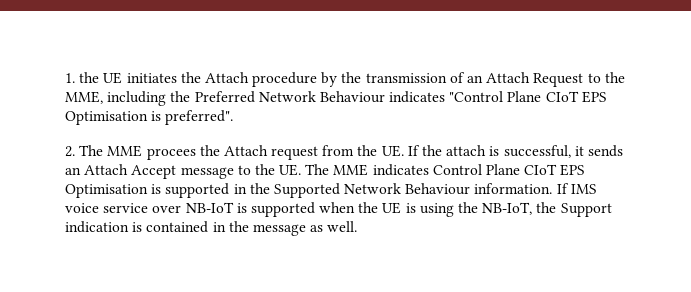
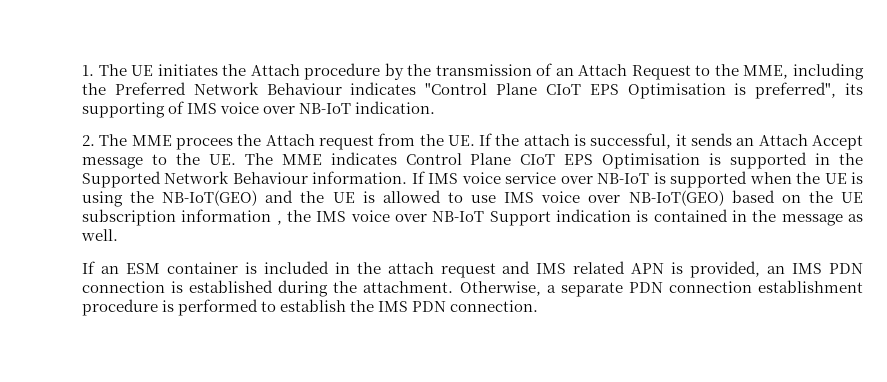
[79,72,100,83] the -> [98,64,127,76] The
[165,110,234,125] preferred". -> [755,82,863,99] [82,101,436,118] preferred", its supporting of IMS voice over NB-IoT indication.
[482,202,557,215] NB-IoT, the -> [162,190,864,206] [82,209,485,226] NB-IoT(GEO) and the UE is allowed to use IMS voice over NB-IoT(GEO) based on the UE subscription information , the IMS voice over NB-IoT
(358, 226) none -> [82,261,864,278] [82,280,864,297] [82,299,539,316] // If an ESM container is included in the attach request and IMS related APN is provided, an IMS PDN connection is established during the attachment. Otherwise, a separate PDN connection establishment procedure is performed to establish the IMS PDN connection.

